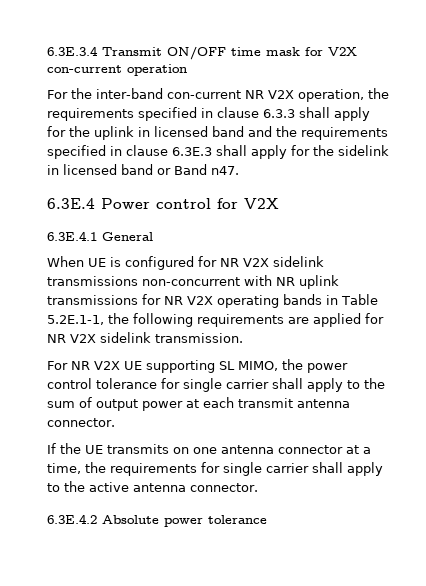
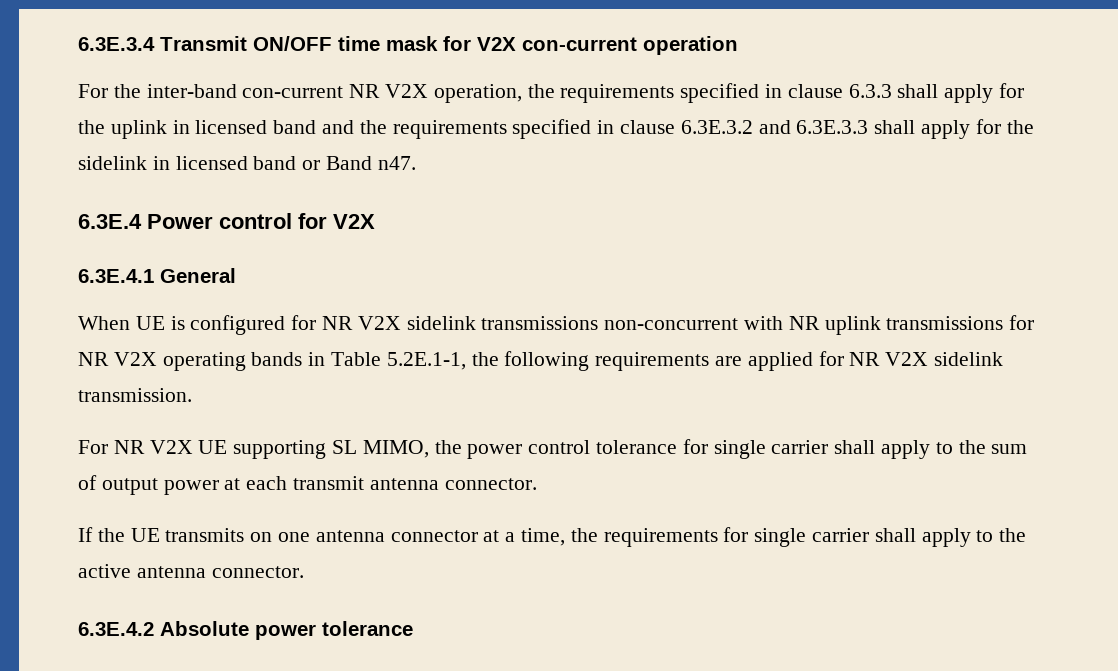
[172,147,212,156] 6.3E.3 -> [680,120,869,134] 6.3E.3.2 and 6.3E.3.3

